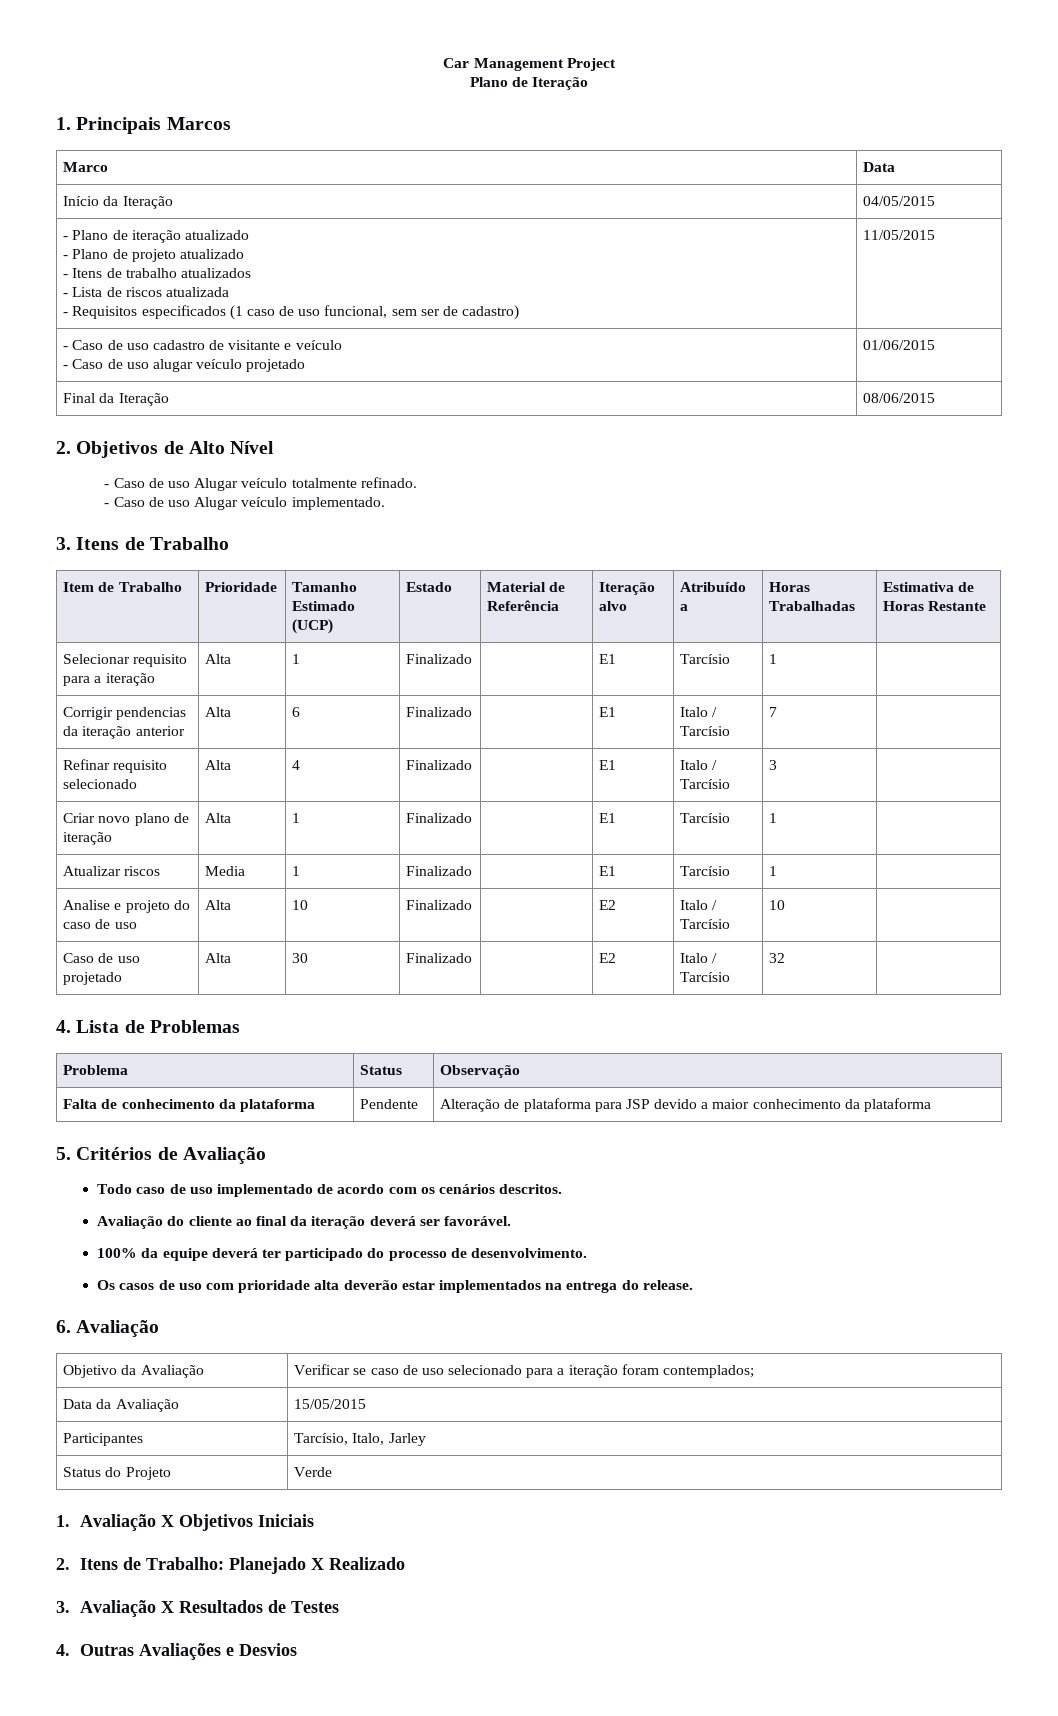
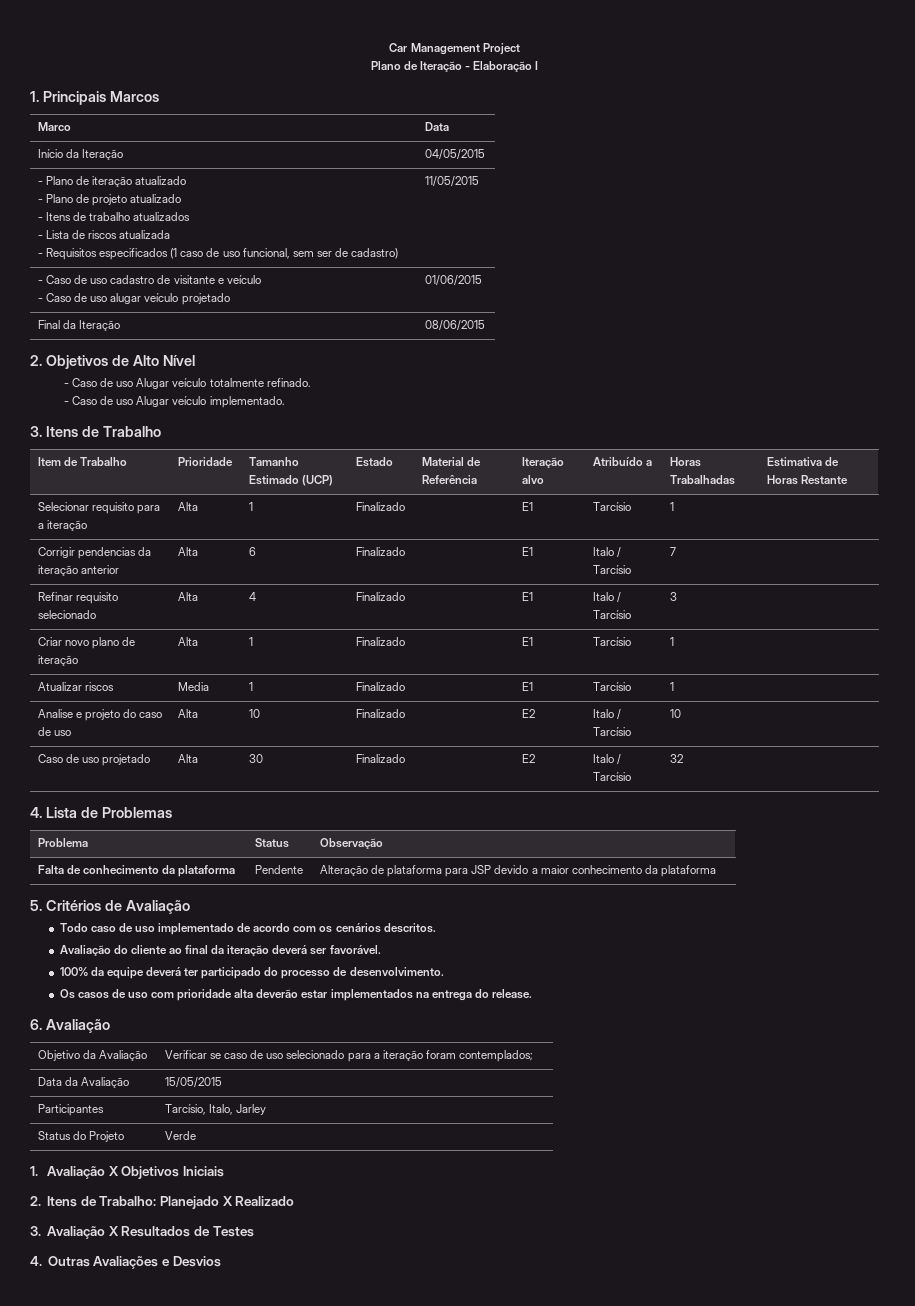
(589, 83) none -> [465,61,539,72] - Elaboração I

